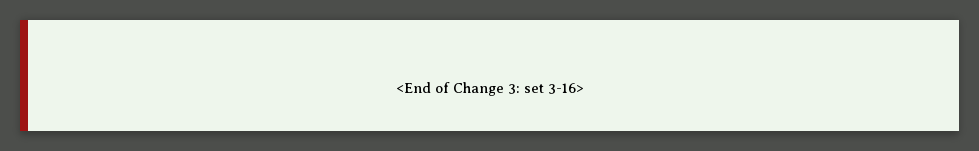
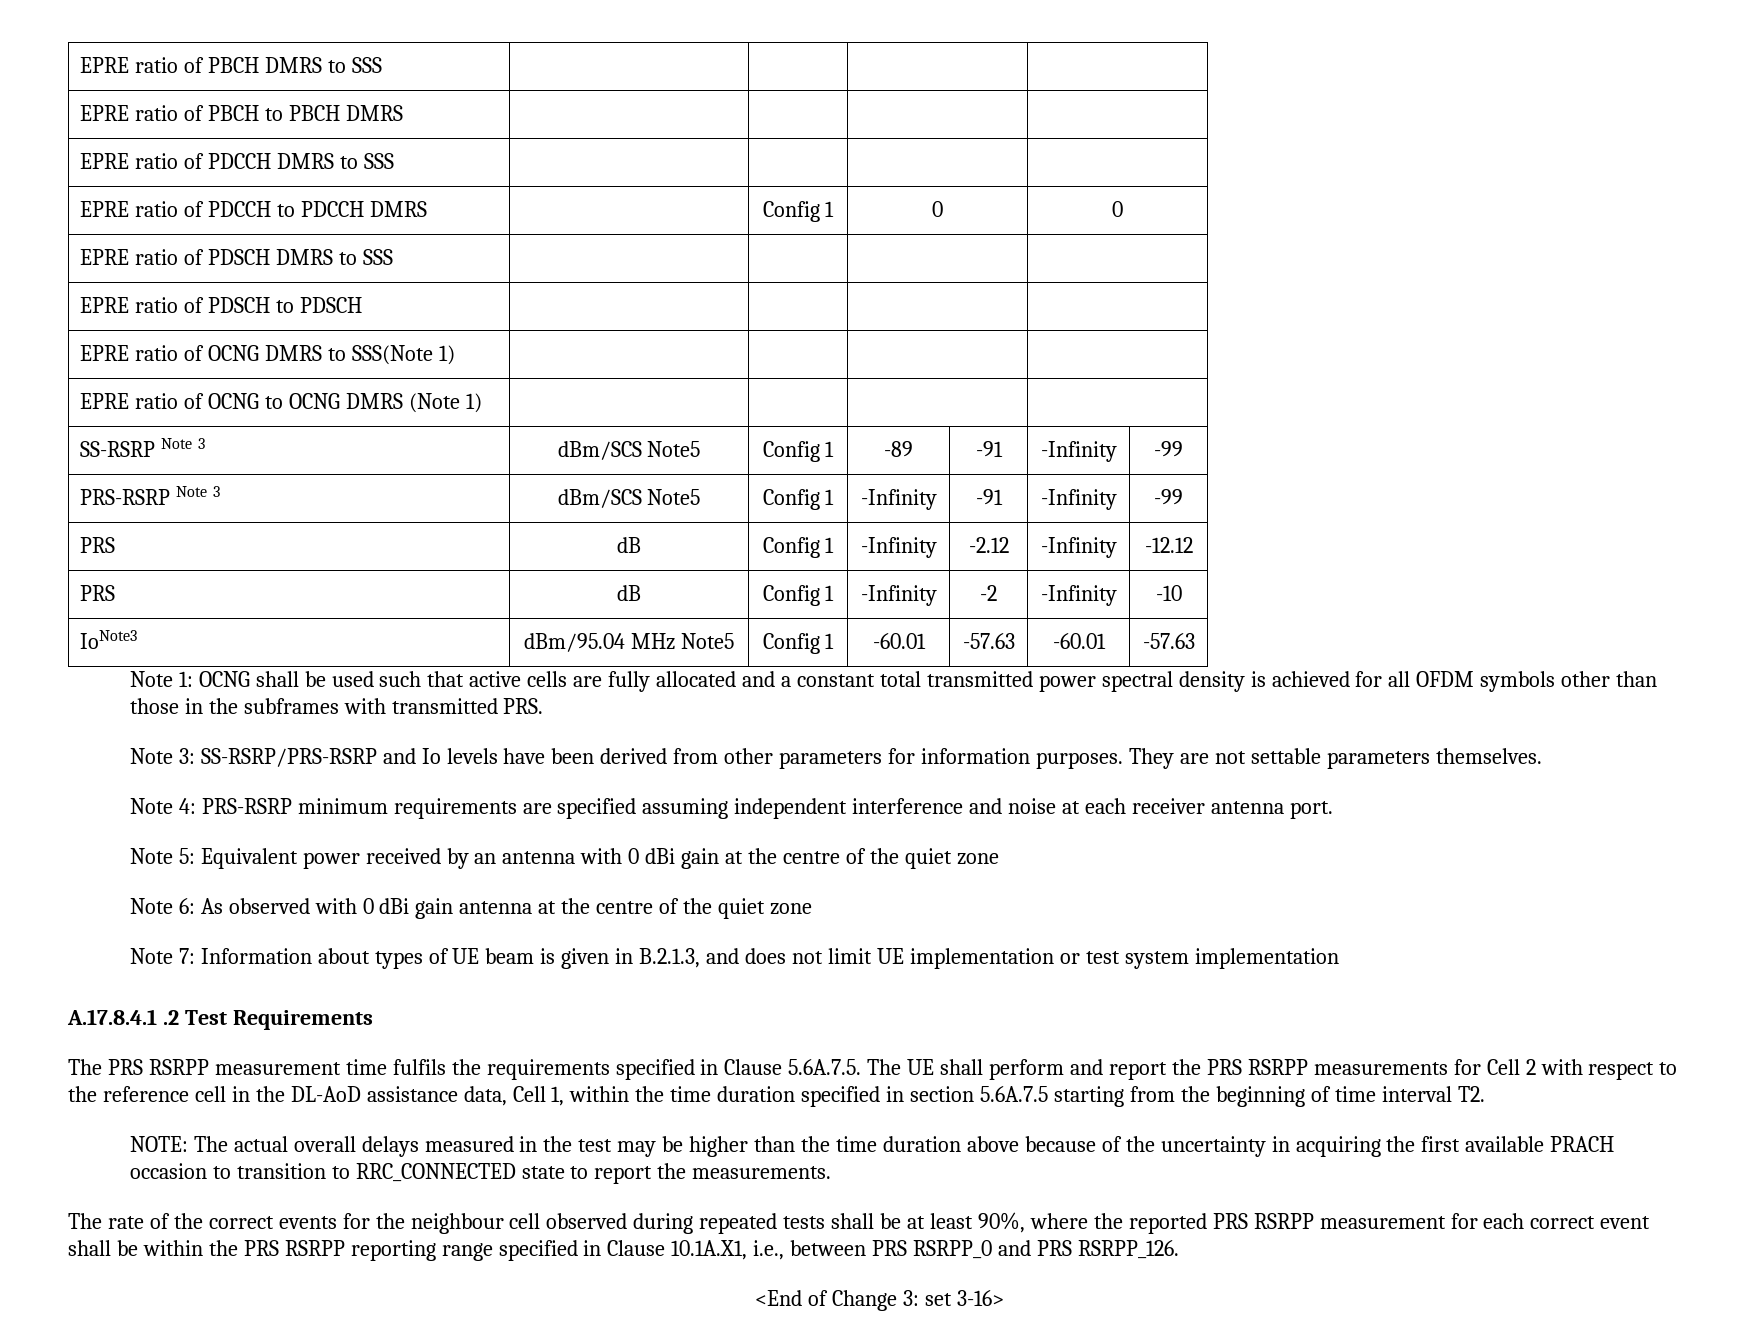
(395, 87) none -> [80,57,383,73] [80,105,404,121] [80,153,395,169] [80,201,428,217] [762,201,835,222] [932,201,943,217] [1112,201,1123,217] [80,249,394,265] [80,297,363,313] [80,345,456,365] [80,393,482,413] [80,438,206,457] [557,441,701,460] [762,441,835,462] [884,441,913,457] [975,441,1003,457] [1040,441,1117,462] [1154,441,1183,457] [80,486,221,505] [557,489,701,508] [762,489,835,510] [860,489,937,510] [975,489,1003,505] [1040,489,1117,510] [1154,489,1183,505] [80,537,116,553] [617,537,641,553] [762,537,835,558] [860,537,937,558] [968,537,1009,553] [1040,537,1117,558] [1144,537,1193,553] [80,585,116,601] [617,585,641,601] [762,585,835,606] [860,585,937,606] [980,585,997,601] [1040,585,1117,606] [1155,585,1182,601] [80,630,138,649] [524,633,734,652] [762,633,835,654] [872,633,926,649] [962,633,1015,649] [1052,633,1106,649] [1142,633,1195,649] [129,671,1658,692] [129,698,544,714] [129,748,1542,769] [129,798,1333,819] [129,848,999,869] [129,898,812,919] [129,948,1339,969] [67,1009,373,1030] [68,1059,1678,1080] [68,1086,1485,1107] [129,1136,1615,1157] [129,1163,832,1184] [68,1212,1651,1234] [68,1240,1179,1261] EPRE ratio of PBCH DMRS to SSS | | | | // EPRE ratio of PBCH to PBCH DMRS | | | | // EPRE ratio of PDCCH DMRS to SSS | | | | // EPRE ratio of PDCCH to PDCCH DMRS | | Config 1 | 0 | 0 // EPRE ratio of PDSCH DMRS to SSS | | | | // EPRE ratio of PDSCH to PDSCH | | | | // EPRE ratio of OCNG DMRS to SSS(Note 1) | | | | // EPRE ratio of OCNG to OCNG DMRS (Note 1) | | | | // SS-RSRP Note 3 | dBm/SCS Note5 | Config 1 | -89 | -91 | -Infinity | -99 // PRS-RSRP Note 3 | dBm/SCS Note5 | Config 1 | -Infinity | -91 | -Infinity | -99 // PRS | dB | Config 1 | -Infinity | -2.12 | -Infinity | -12.12 // PRS | dB | Config 1 | -Infinity | -2 | -Infinity | -10 // IoNote3 | dBm/95.04 MHz Note5 | Config 1 | -60.01 | -57.63 | -60.01 | -57.63 // Note 1: OCNG shall be used such that active cells are fully allocated and a constant total transmitted power spectral density is achieved for all OFDM symbols other than those in the subframes with transmitted PRS. // Note 3: SS-RSRP/PRS-RSRP and Io levels have been derived from other parameters for information purposes. They are not settable parameters themselves. // Note 4: PRS-RSRP minimum requirements are specified assuming independent interference and noise at each receiver antenna port. // Note 5: Equivalent power received by an antenna with 0 dBi gain at the centre of the quiet zone // Note 6: As observed with 0 dBi gain antenna at the centre of the quiet zone // Note 7: Information about types of UE beam is given in B.2.1.3, and does not limit UE implementation or test system implementation // A.17.8.4.1 .2 Test Requirements // The PRS RSRPP measurement time fulfils the requirements specified in Clause 5.6A.7.5. The UE shall perform and report the PRS RSRPP measurements for Cell 2 with respect to the reference cell in the DL-AoD assistance data, Cell 1, within the time duration specified in section 5.6A.7.5 starting from the beginning of time interval T2. // NOTE: The actual overall delays measured in the test may be higher than the time duration above because of the uncertainty in acquiring the first available PRACH occasion to transition to RRC_CONNECTED state to report the measurements. // The rate of the correct events for the neighbour cell observed during repeated tests shall be at least 90%, where the reported PRS RSRPP measurement for each correct event shall be within the PRS RSRPP reporting range specified in Clause 10.1A.X1, i.e., between PRS RSRPP_0 and PRS RSRPP_126. //

